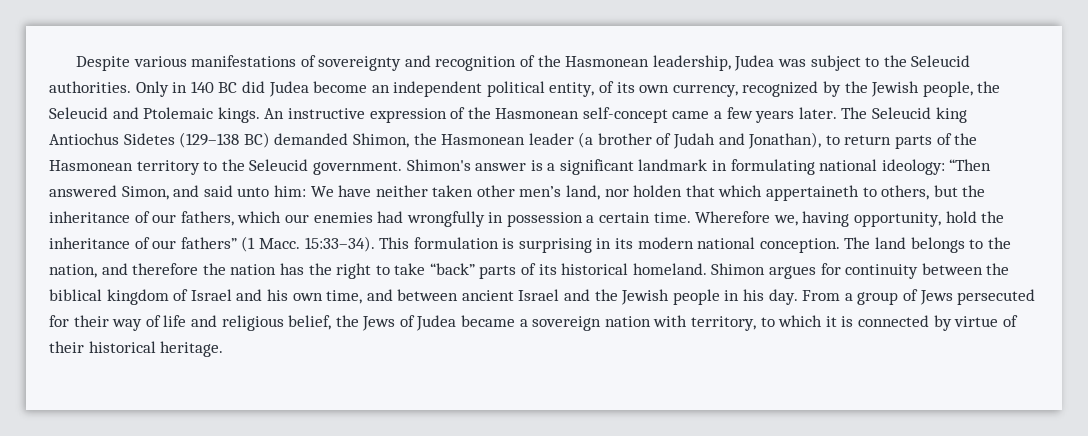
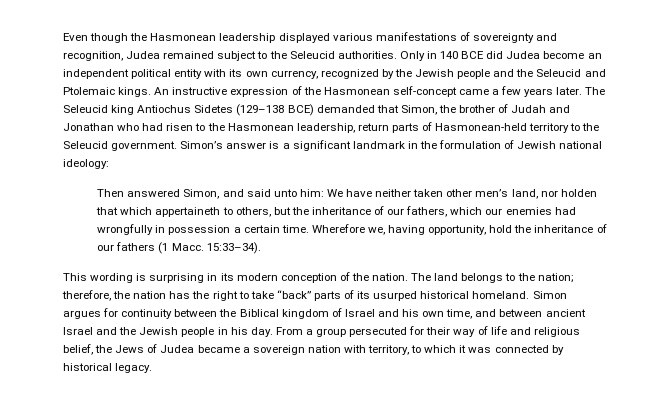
[75,56,130,71] Despite -> [63,33,330,43] Even though the Hasmonean leadership displayed
[435,55,806,71] recognition of the Hasmonean leadership, Judea was -> [63,51,215,61] recognition, Judea remained
[218,82,238,93] BC -> [461,51,485,59] BCE
[549,81,615,97] entity, of -> [174,69,227,79] entity with
[922,81,973,97] people, -> [457,69,515,79] people and
[243,132,840,149] BC) demanded Shimon, the Hasmonean leader (a brother of Judah and Jonathan), to -> [287,104,571,116] [63,123,355,133] BCE) demanded that Simon, the brother of Judah and Jonathan who had risen to the Hasmonean leadership,
[954,133,978,145] [49,160,133,171] the Hasmonean -> [435,123,528,131] Hasmonean-held
[406,159,471,171] Shimon's -> [180,141,224,149] Simon’s
[730,159,815,175] formulating -> [419,140,557,149] the formulation of Jewish
[949,159,992,171] “Then -> [97,189,125,197] // Then
[180,237,237,249] fathers” -> [116,242,156,251] fathers
[379,237,499,249] This formulation -> [63,273,134,283] // This wording
[697,237,840,253] national conception. -> [280,272,409,283] conception of the nation.
[49,263,199,278] nation, and therefore -> [537,273,574,283] [62,290,111,301] nation; therefore,
(557, 269) none -> [373,291,418,301] usurped
[711,263,766,275] Shimon -> [532,291,567,299] Simon
[49,289,102,301] biblical -> [239,309,279,317] Biblical
[902,289,953,305] of Jews -> (347, 332) none
[841,316,854,327] is -> [468,347,492,353] was
[954,315,1018,327] [49,341,224,357] virtue of their historical heritage. -> [63,363,153,373] historical legacy.

